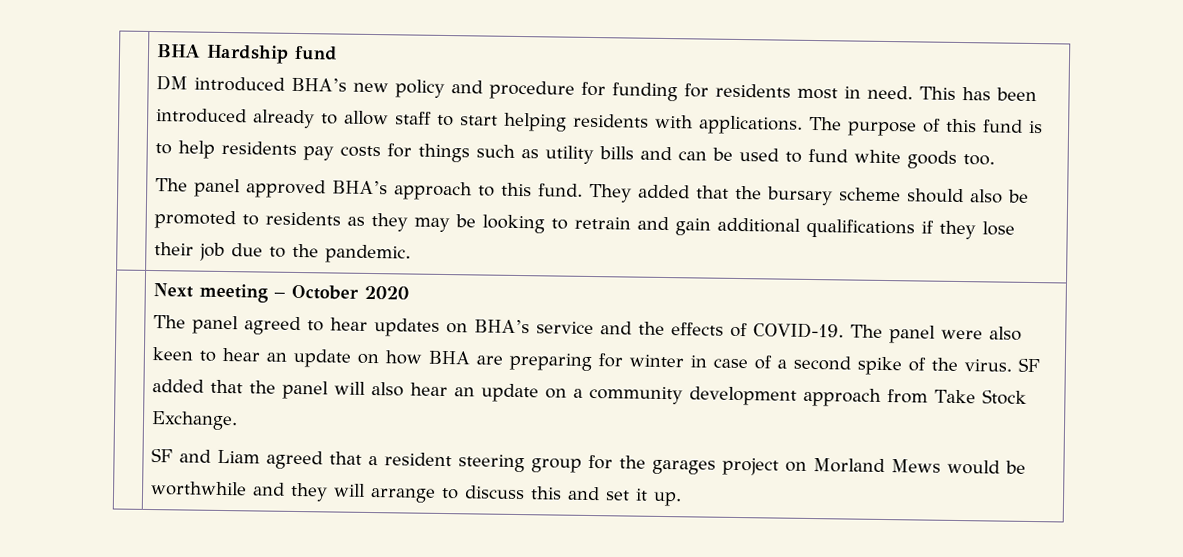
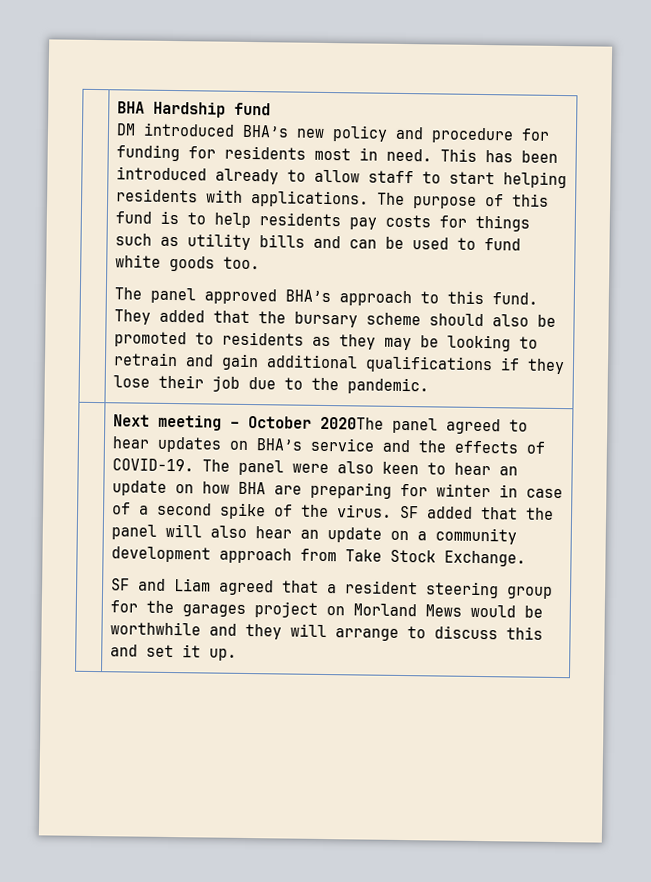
[364,285,410,300] [153,315,187,329] 2020 // The -> [320,416,385,430] 2020The

